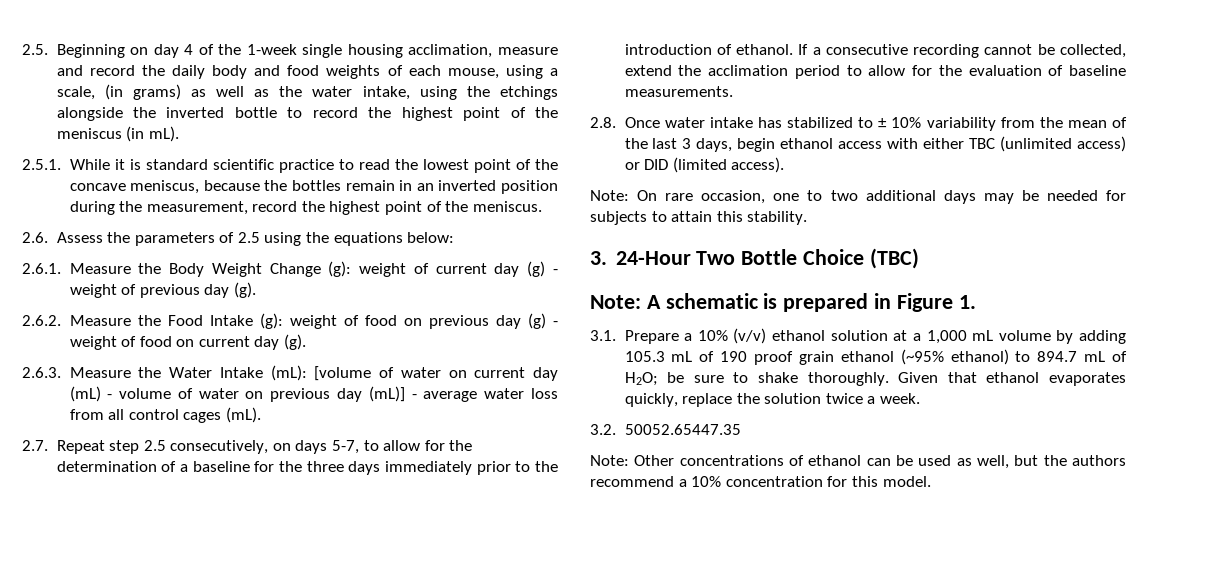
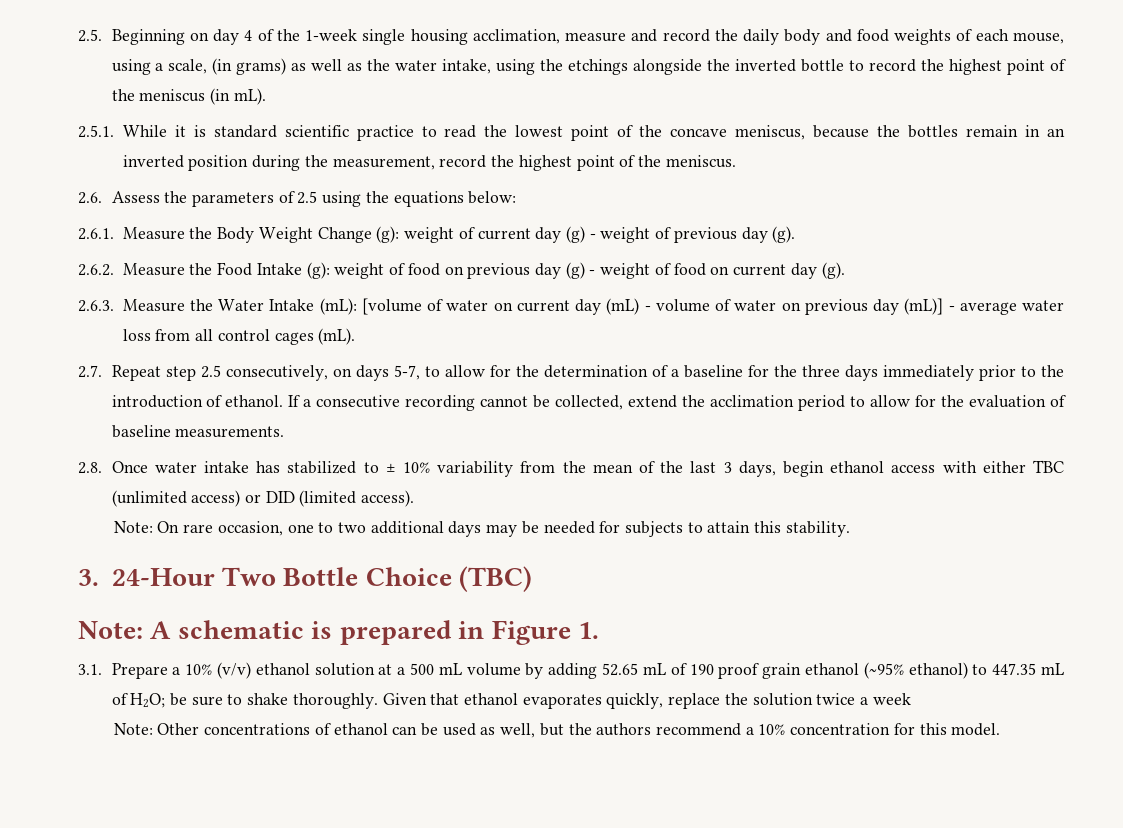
[926,330,967,344] 1,000 -> [409,663,434,675] 500
[624,351,665,362] 105.3 -> [602,663,639,676] 52.65
[1037,351,1078,362] 894.7 -> [992,663,1037,675] 447.35
[880,393,921,404] [590,424,741,435] week. // 3.2. 50052.65447.35 -> [872,693,911,705] week

